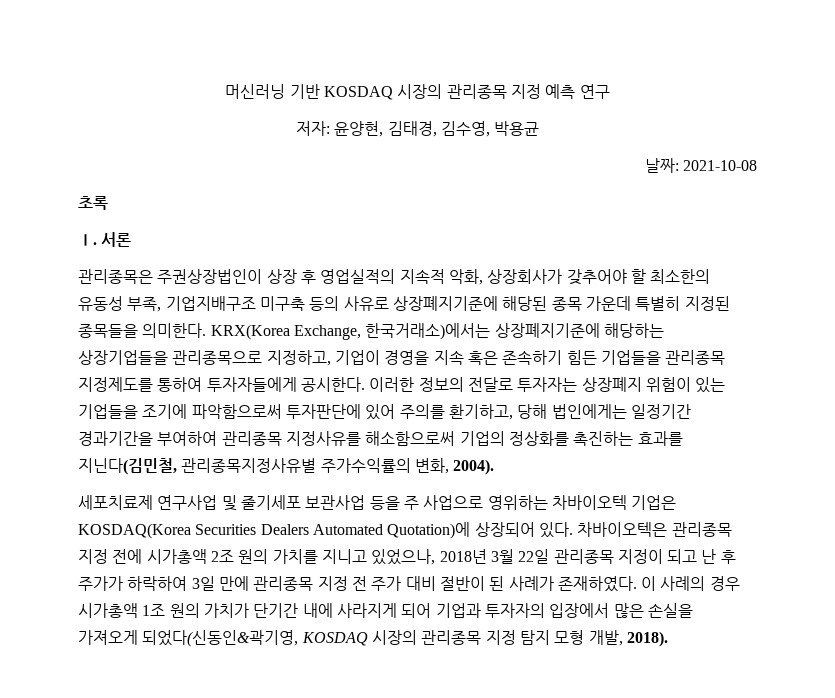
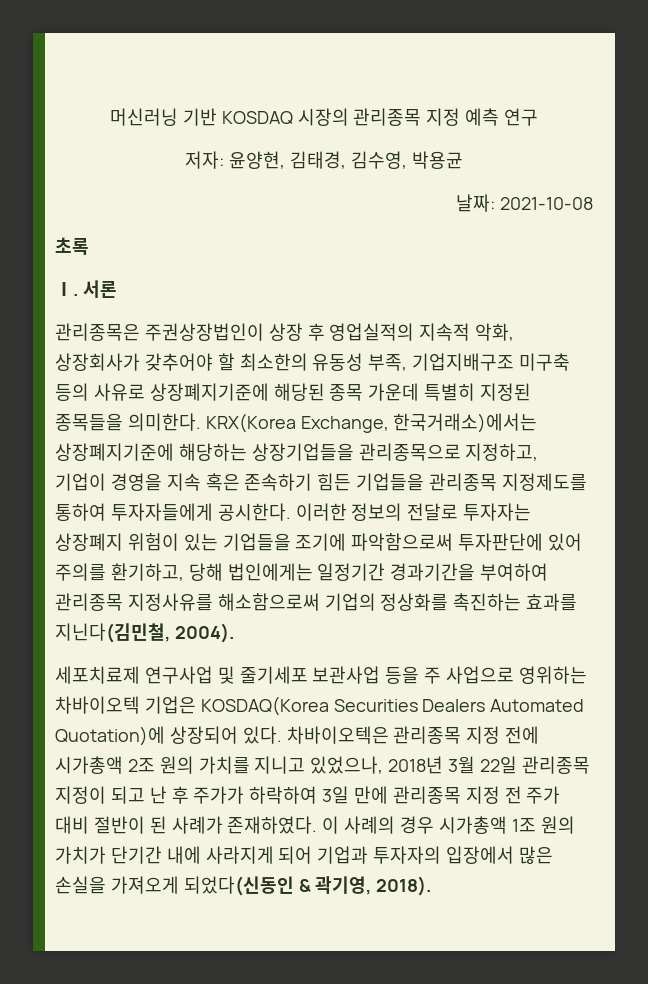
[181,458,449,474] 관리종목지정사유별 주가수익률의 변화, -> (170, 633) none
[142,630,623,647] 되었다(신동인&곽기영, KOSDAQ 시장의 관리종목 지정 탐지 모형 개발, -> [183,876,372,896] 되었다(신동인 & 곽기영,

